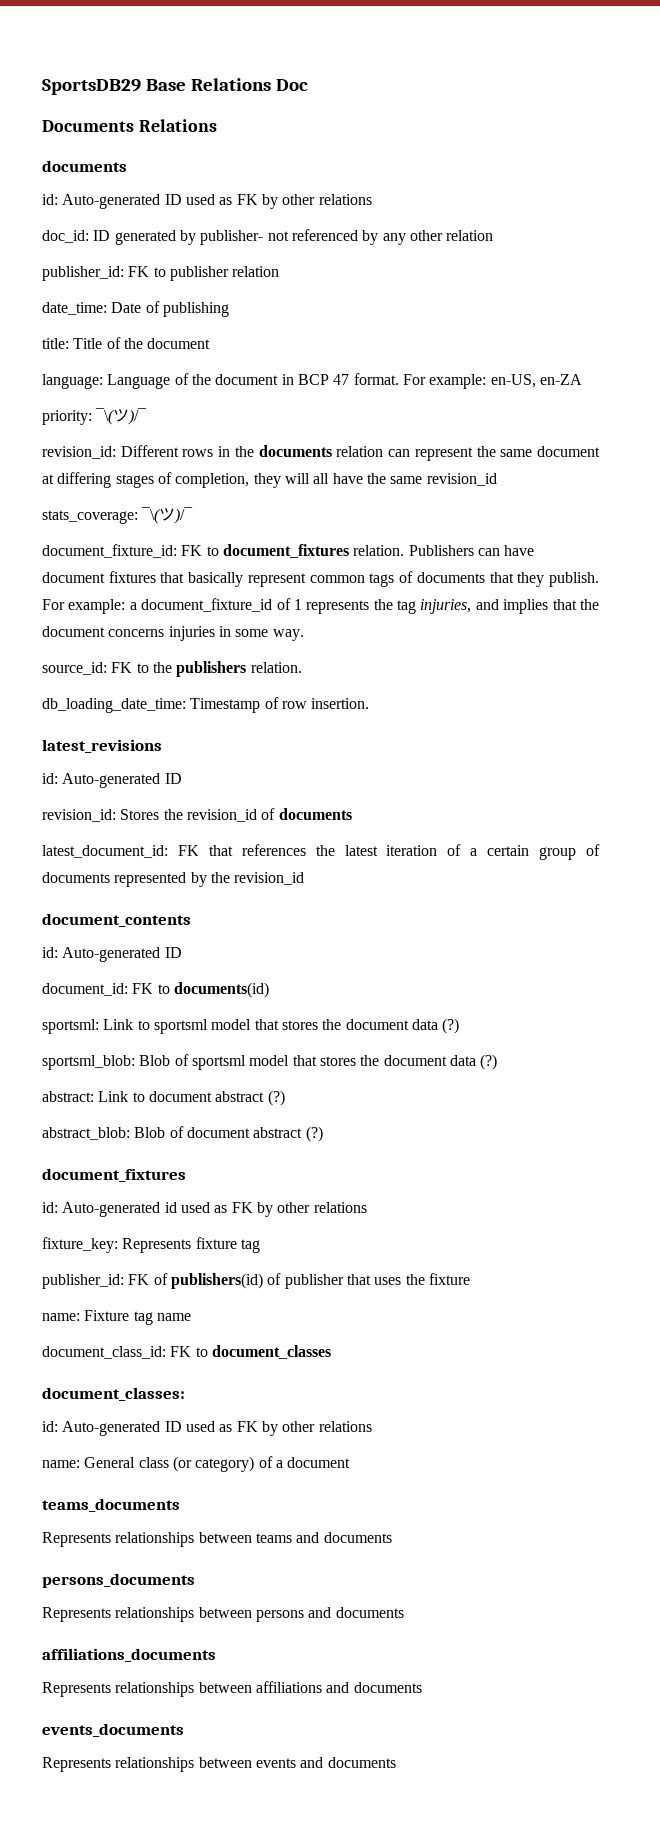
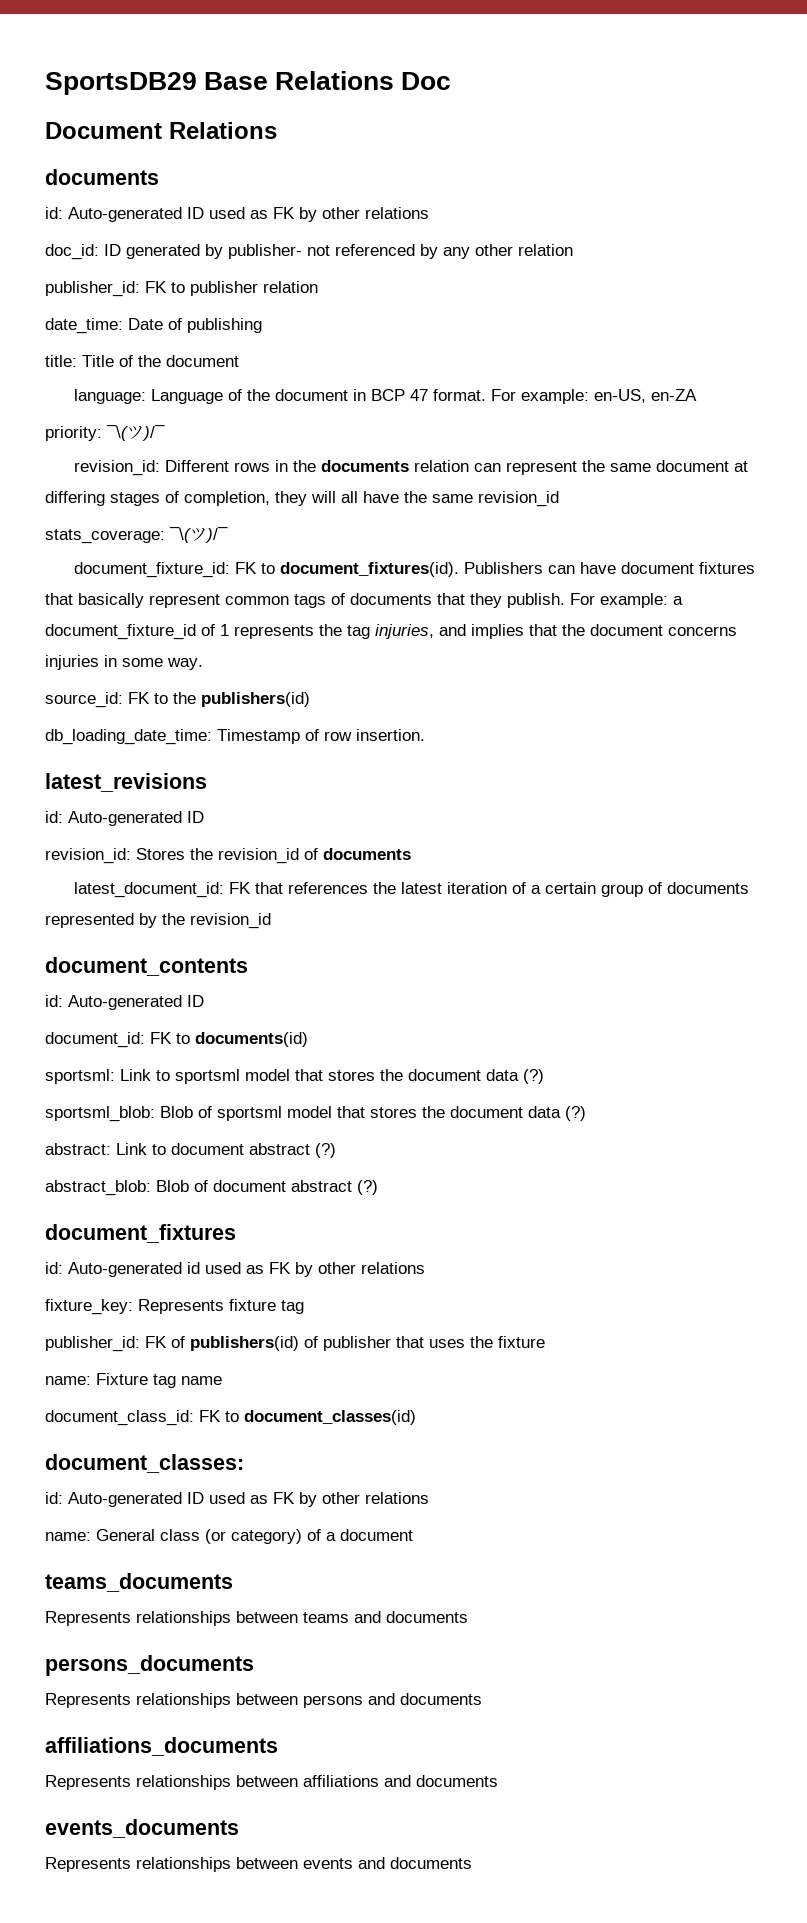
[42,120,134,132] Documents -> [45,122,162,139] Document
[222,544,405,558] document_fixtures relation. -> [279,562,459,577] document_fixtures(id).
[176,661,302,677] publishers relation. -> [201,692,310,707] publishers(id)
[211,1345,331,1359] document_classes -> [244,1410,416,1425] document_classes(id)

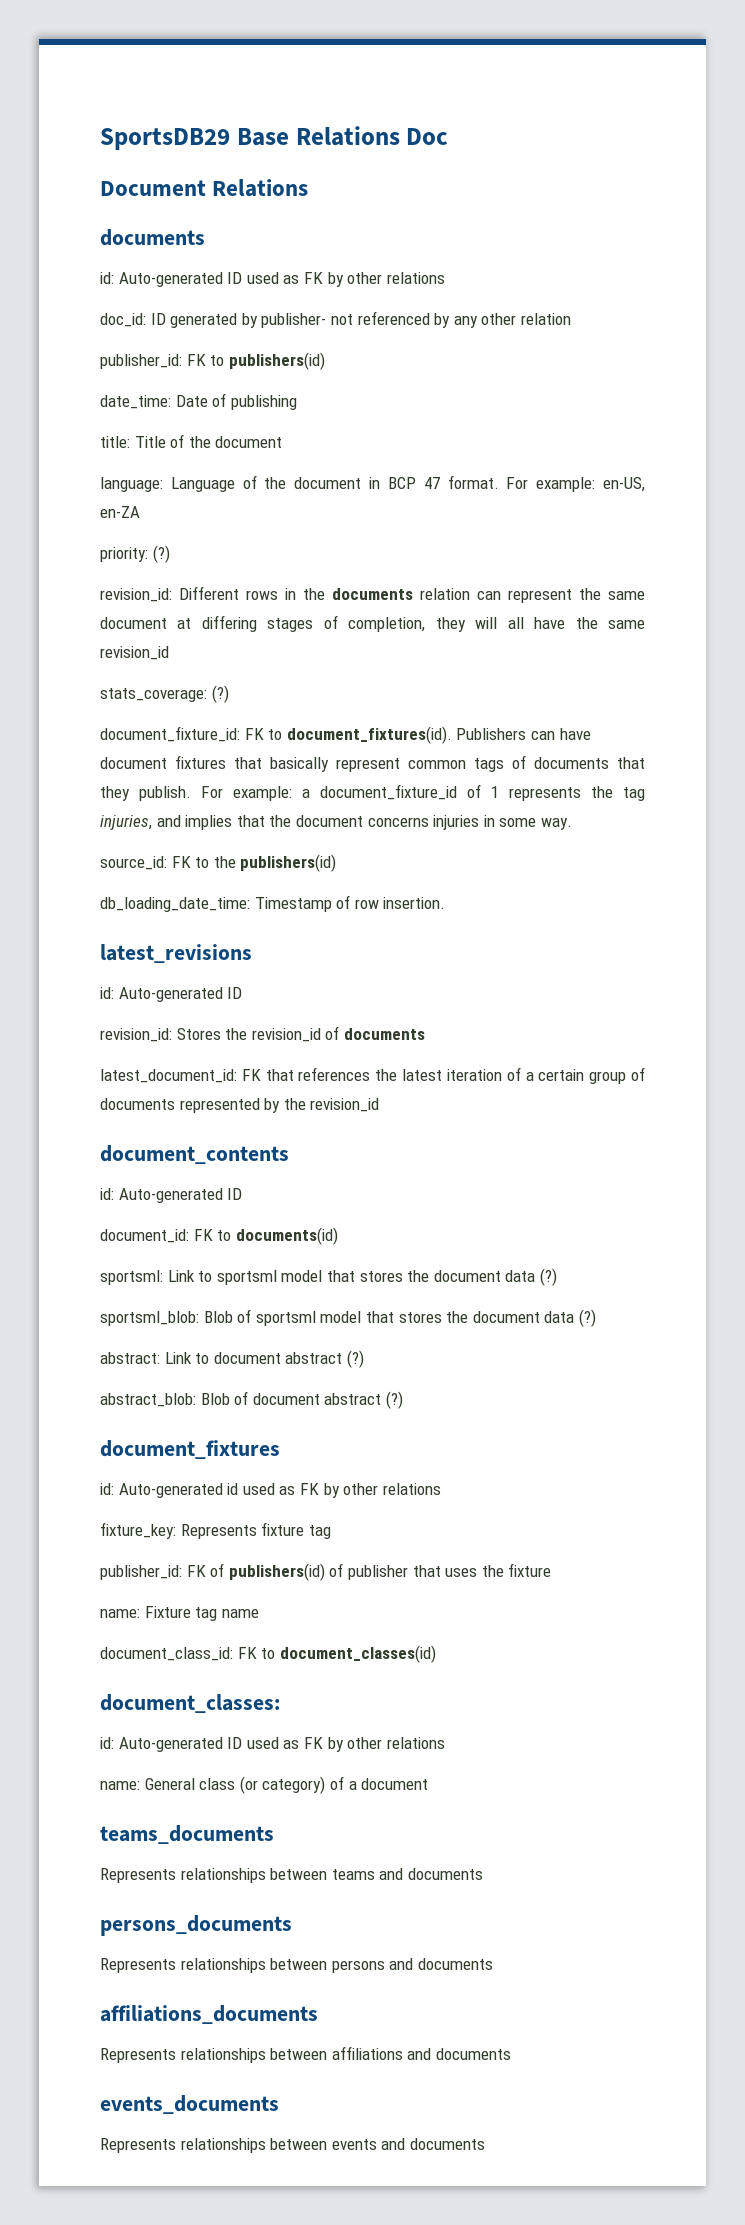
[190,281,318,296] publisher relation -> [228,352,325,370] publishers(id)
[106,425,165,441] ¯\(ツ)/¯ -> [152,545,170,563] (?)
[169,527,228,543] ¯\(ツ)/¯ -> [211,685,229,703] (?)

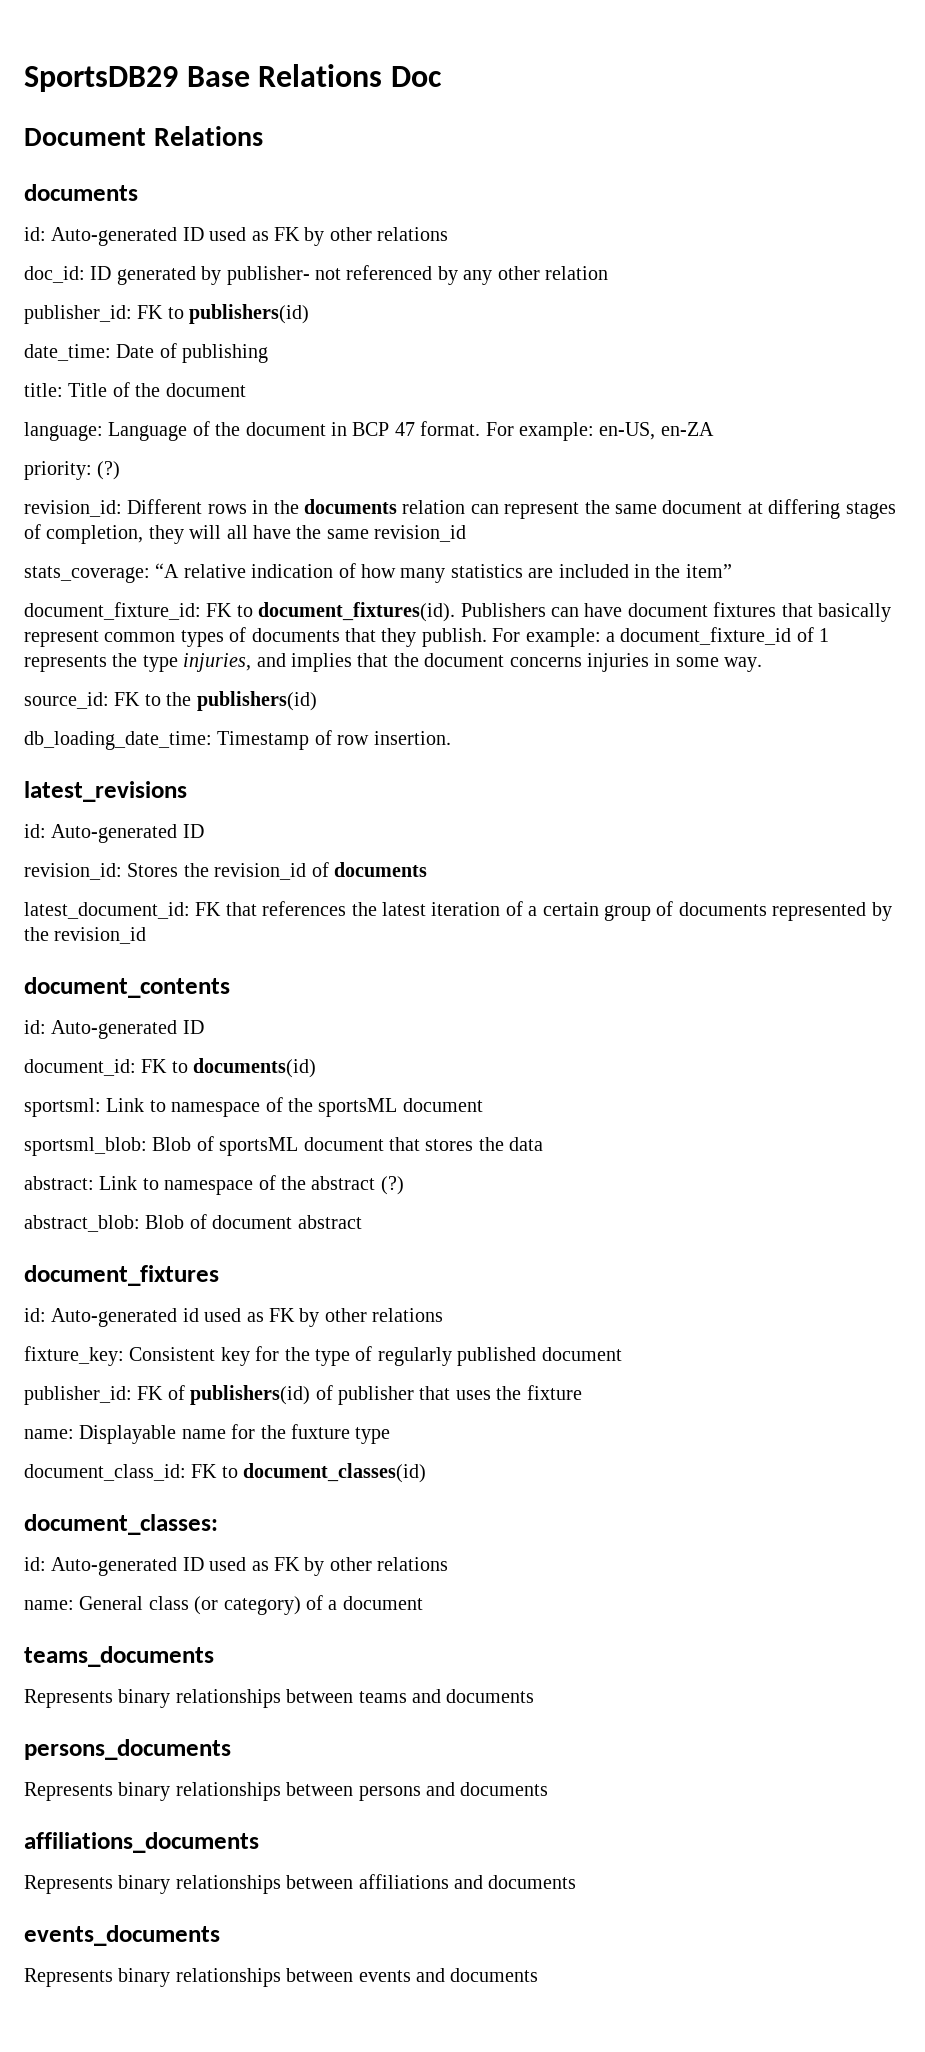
[211,685,229,703] (?) -> [155,563,732,583] “A relative indication of how many statistics are included in the item”
[474,758,504,772] tags -> [180,630,224,647] types
[623,787,645,801] tag -> [142,655,178,672] type
[216,1268,557,1286] sportsml model that stores the document data (?) -> [171,1097,483,1117] namespace of the sportsML document
[255,1309,596,1327] sportsml model that stores the document data (?) -> [219,1137,544,1156] sportsML document that stores the data
[213,1352,281,1364] document -> [164,1175,306,1195] namespace of the
[385,1391,403,1409] (?) -> (362, 1222) none
[180,1522,331,1539] Represents fixture tag -> [129,1346,622,1366] Consistent key for the type of regularly published document
[144,1606,218,1621] Fixture tag -> [79,1425,177,1444] Displayable
(259, 1613) none -> [231,1424,391,1444] for the fuxture type
(176, 1875) none -> [118,1689,171,1708] binary
(176, 1965) none -> [118,1782,171,1801] binary
(176, 2055) none -> [118,1875,171,1894] binary
(176, 2145) none -> [118,1968,171,1987] binary

